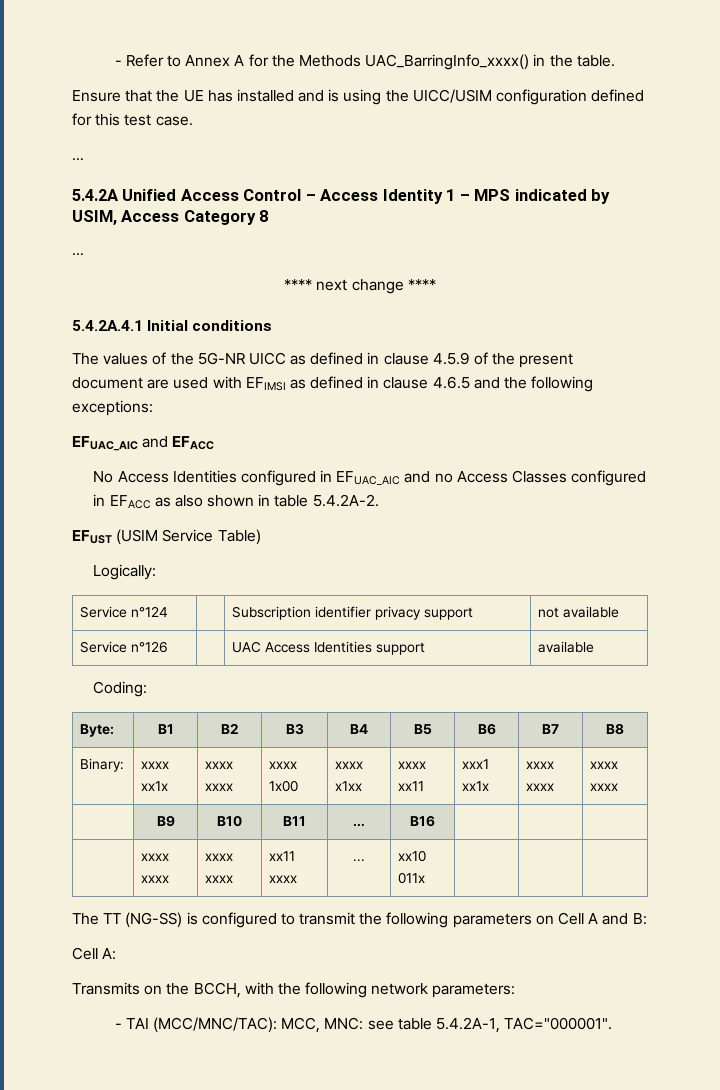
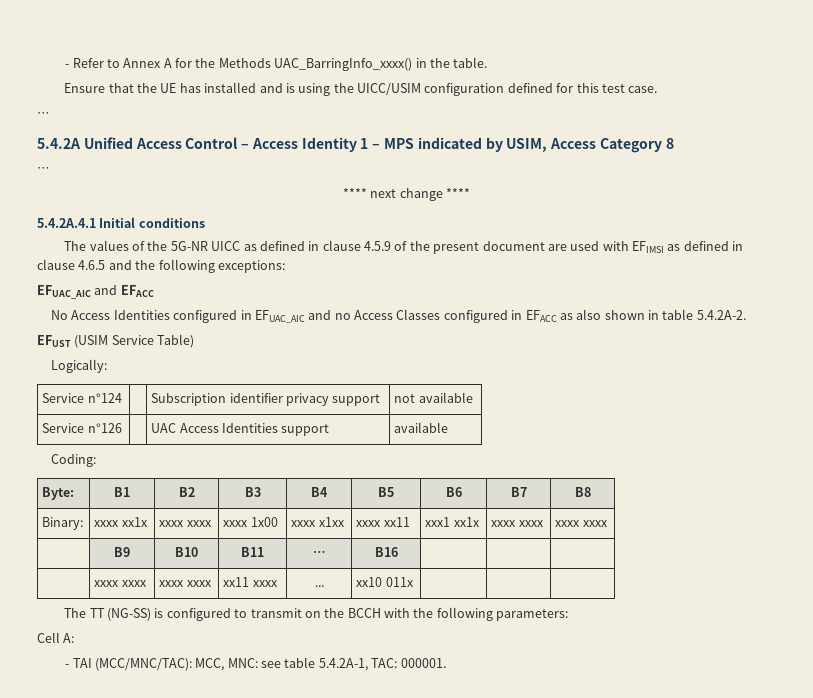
[359,912,647,928] [72,947,117,960] [72,982,516,998] the following parameters on Cell A and B: // Cell A: // Transmits on the BCCH, with the following network parameters: -> [304,607,569,621] [37,632,75,643] on the BCCH with the following parameters: // Cell A:
[504,1017,613,1030] TAC="000001". -> [371,658,446,668] TAC: 000001.

